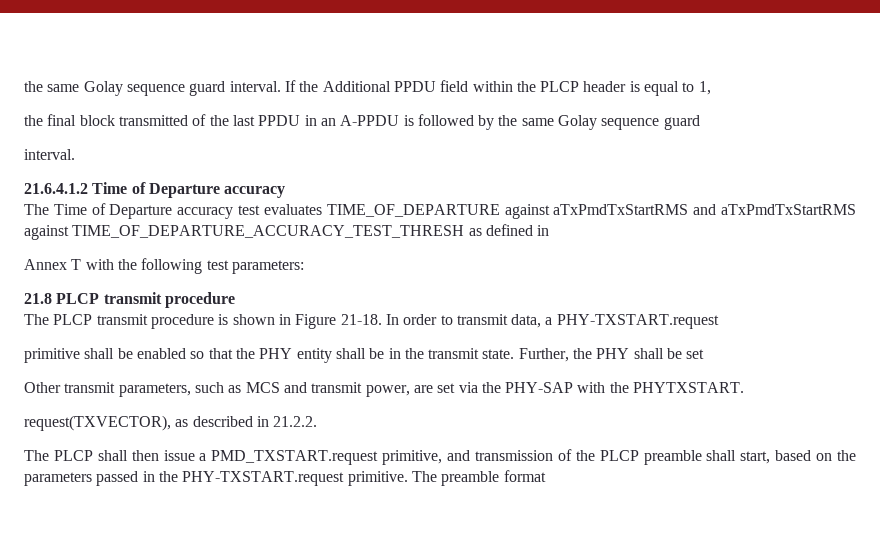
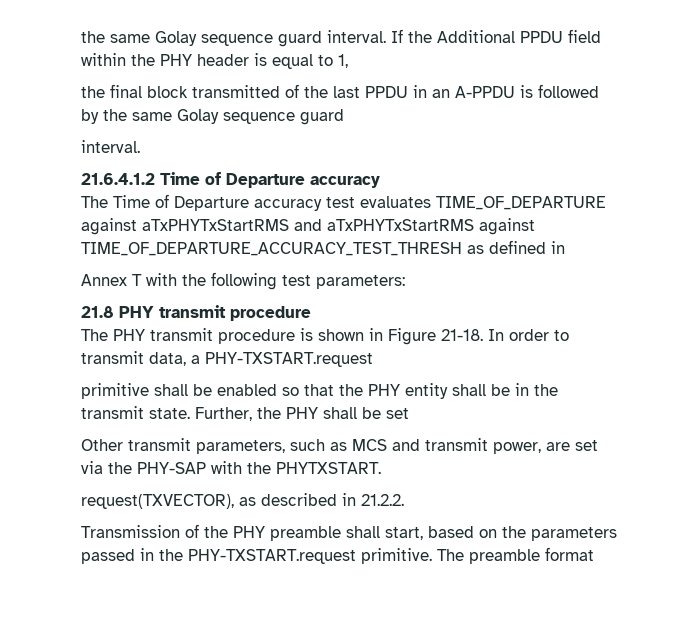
[540,81,580,92] PLCP -> [160,54,192,66] PHY
[553,204,857,215] aTxPmdTxStartRMS and aTxPmdTxStartRMS -> [142,219,474,231] aTxPHYTxStartRMS and aTxPHYTxStartRMS
[56,293,100,304] PLCP -> [119,306,154,318] PHY
[53,314,93,325] PLCP -> [113,329,145,341] PHY
[24,449,639,465] The PLCP shall then issue a PMD_TXSTART.request primitive, and transmission of the PLCP -> [81,524,265,538] Transmission of the PHY

